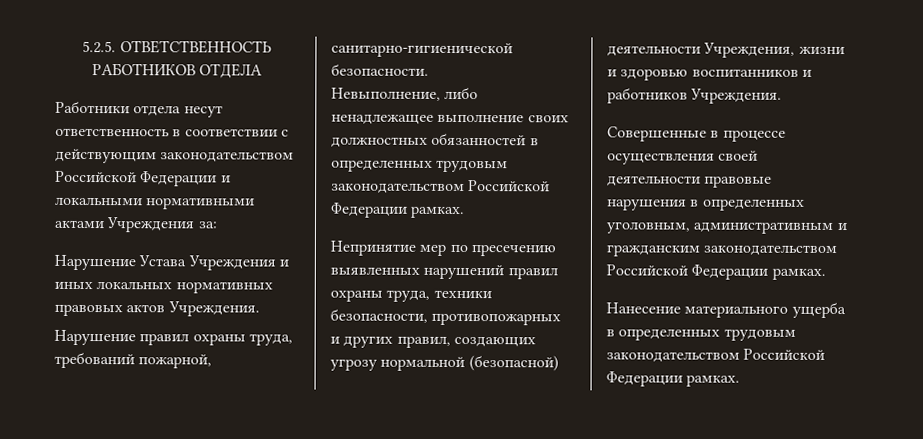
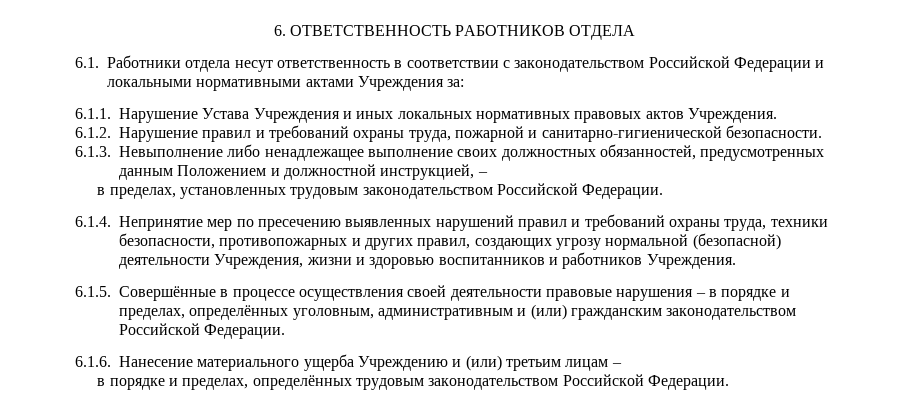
[82,41,117,54] 5.2.5. -> [273,25,286,36] 6.
(264, 71) none -> [75,57,99,68] 6.1.
[55,148,157,164] действующим -> (510, 64) none
(217, 225) none -> [75,108,111,119] 6.1.1.
(260, 309) none -> [75,127,111,138] 6.1.2.
[192,333,293,346] [54,351,213,369] охраны труда, требований пожарной, -> [255,125,538,142] и требований охраны труда, пожарной и
[331,87,441,101] Невыполнение, -> [75,146,223,157] 6.1.3. Невыполнение
[431,132,539,146] [331,159,509,173] [331,180,551,195] [331,202,466,219] обязанностей в определенных трудовым законодательством Российской Федерации рамках. // -> [599,144,825,161] [119,164,488,180] [97,183,664,199] [75,216,111,227] обязанностей, предусмотренных данным Положением и должностной инструкцией, – // в пределах, установленных трудовым законодательством Российской Федерации. // 6.1.4.
(558, 273) none -> [571,214,665,231] и требований
[607,126,707,142] Совершенные -> [75,286,216,301] 6.1.5. Совершённые
[690,198,805,211] в определенных -> [695,289,790,301] [119,305,289,320] – в порядке и пределах, определённых
(847, 226) none -> [530,304,567,320] (или)
[691,264,826,280] Федерации рамках. // -> [204,324,286,339] [75,356,111,367] Федерации. // 6.1.6.
[606,328,796,341] [606,348,826,363] [606,371,741,387] в определенных трудовым законодательством Российской Федерации рамках. -> [357,355,622,371] [97,374,729,390] Учреждению и (или) третьим лицам – // в порядке и пределах, определённых трудовым законодательством Российской Федерации.

